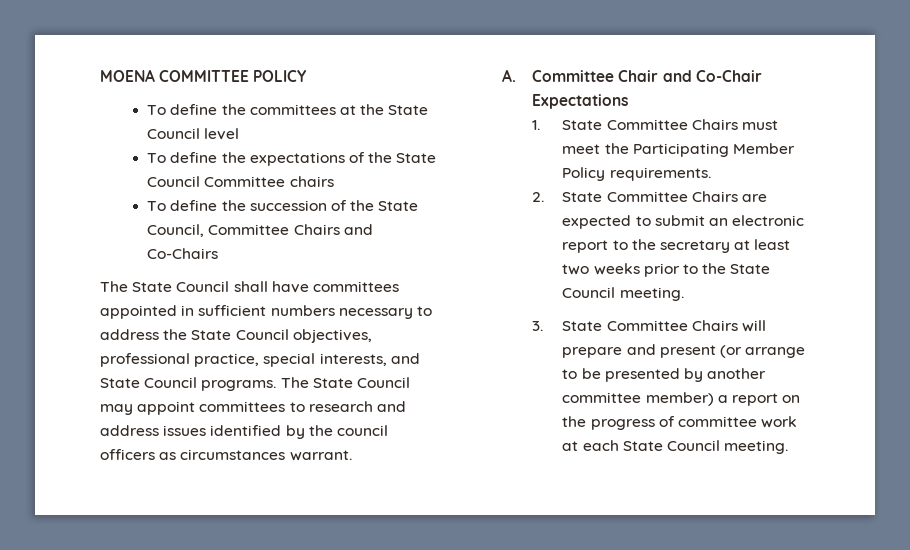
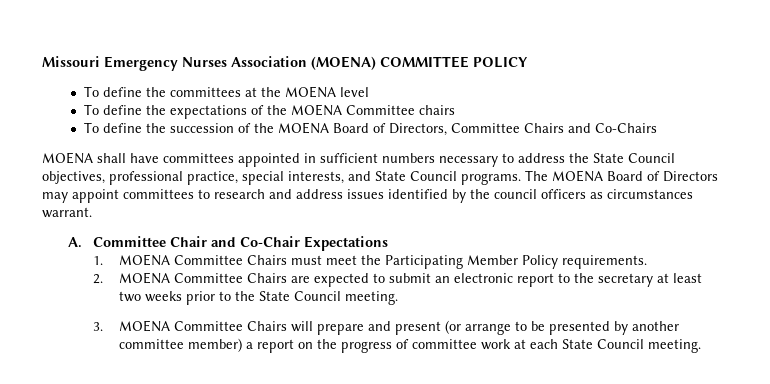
[100,69,155,82] MOENA -> [42,56,376,71] Missouri Emergency Nurses Association (MOENA)
[388,105,429,115] [147,128,201,139] State Council -> [284,86,336,98] MOENA
[396,153,437,163] [147,176,201,187] State Council -> [290,104,342,116] MOENA
[378,201,419,211] [147,224,205,237] State Council, -> [277,122,447,136] MOENA Board of Directors,
[100,281,230,292] The State Council -> [42,152,93,164] MOENA
[312,377,410,388] State Council -> [552,170,718,182] MOENA Board of Directors
[562,120,603,130] State -> [119,254,171,266] MOENA
[562,192,603,202] State -> [119,272,171,284] MOENA
[562,321,603,331] State -> [119,320,171,332] MOENA

